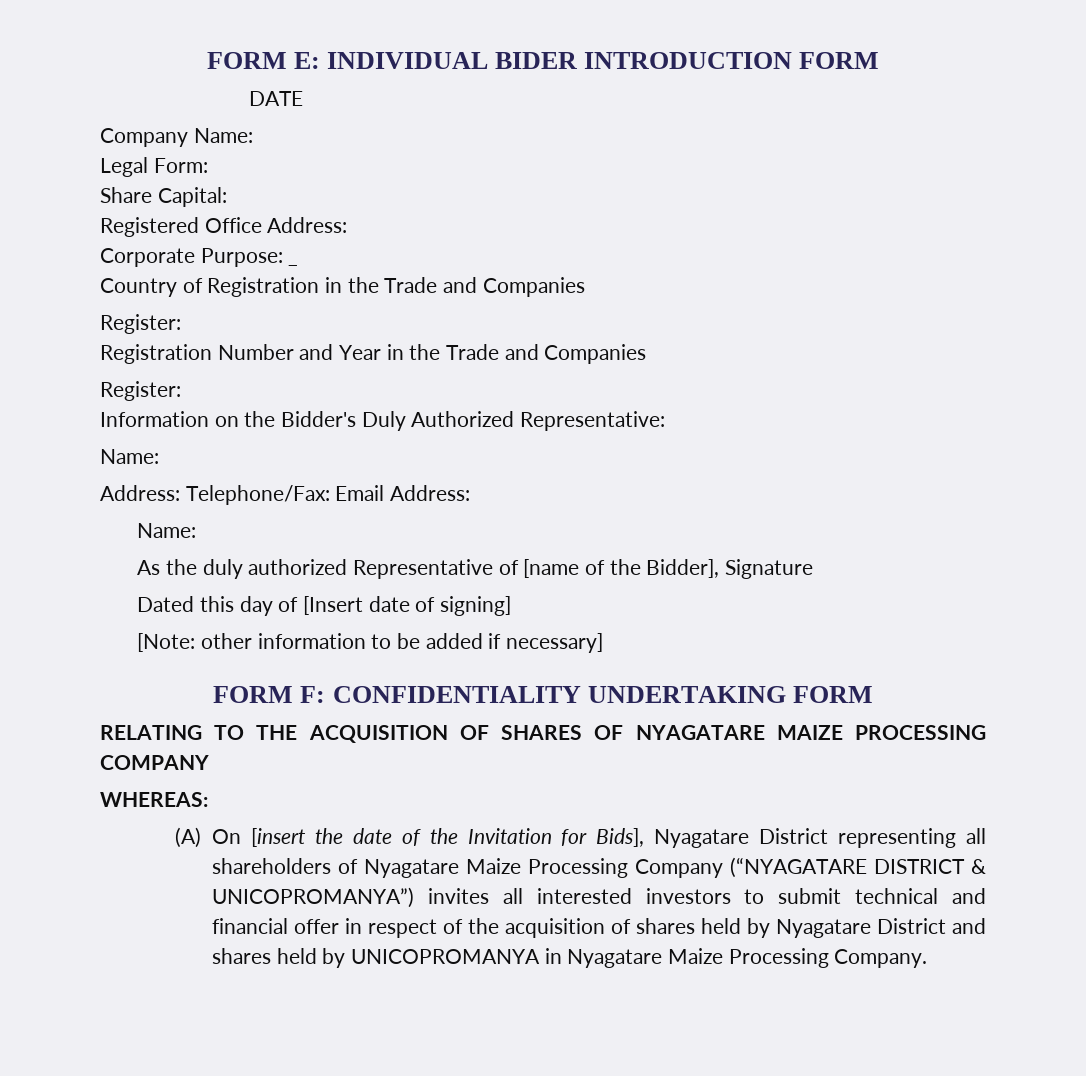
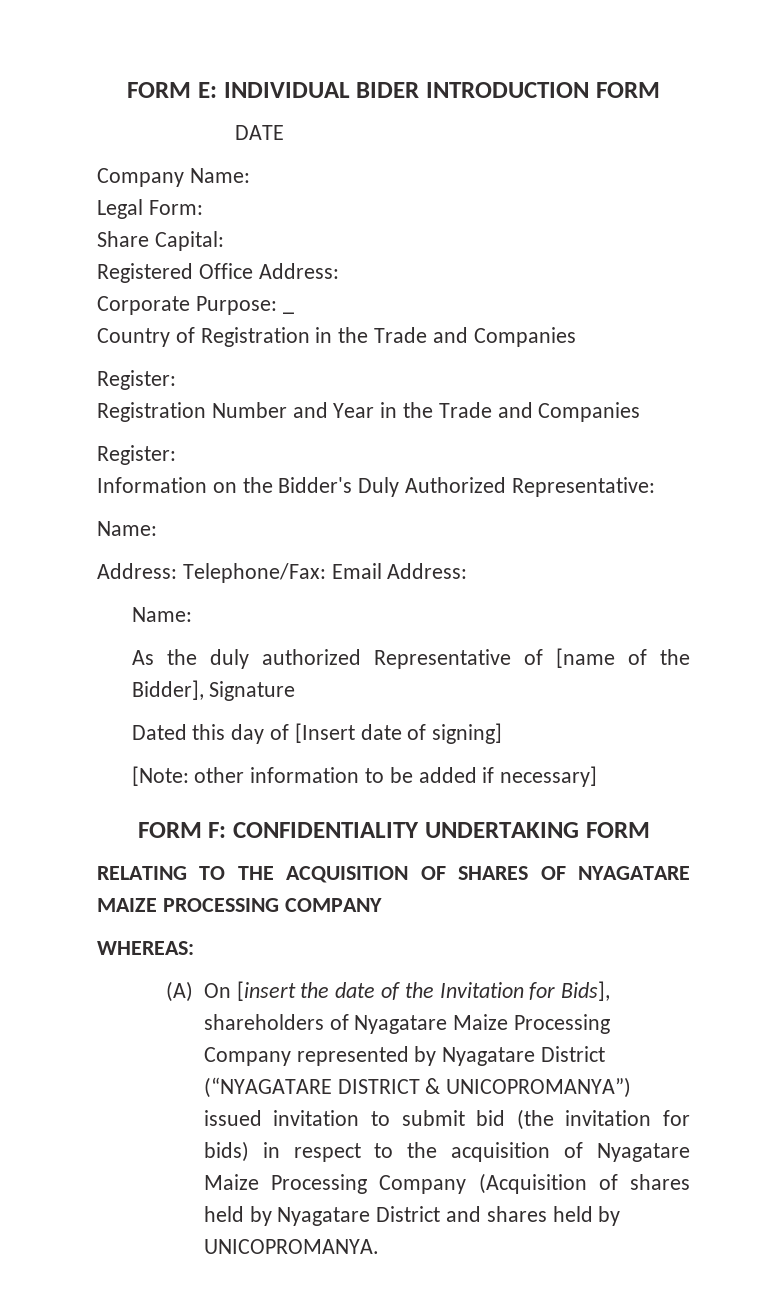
[654,828,987,848] Nyagatare District representing all -> (611, 991) none
[730,857,986,878] [212,887,986,908] [212,918,340,934] (“NYAGATARE DISTRICT & UNICOPROMANYA”) invites all interested investors to submit technical and financial offer -> [296,1046,606,1066] [203,1077,632,1098] [203,1109,691,1130] [203,1141,249,1162] represented by Nyagatare District (“NYAGATARE DISTRICT & UNICOPROMANYA”) issued invitation to submit bid (the invitation for bids)
[443,919,464,934] of -> [374,1143,394,1158] to
(632, 926) none -> [597,1143,690,1162] [203,1173,618,1194] Nyagatare Maize Processing Company (Acquisition of
[351,948,928,968] UNICOPROMANYA in Nyagatare Maize Processing Company. -> [203,1239,379,1254] UNICOPROMANYA.

